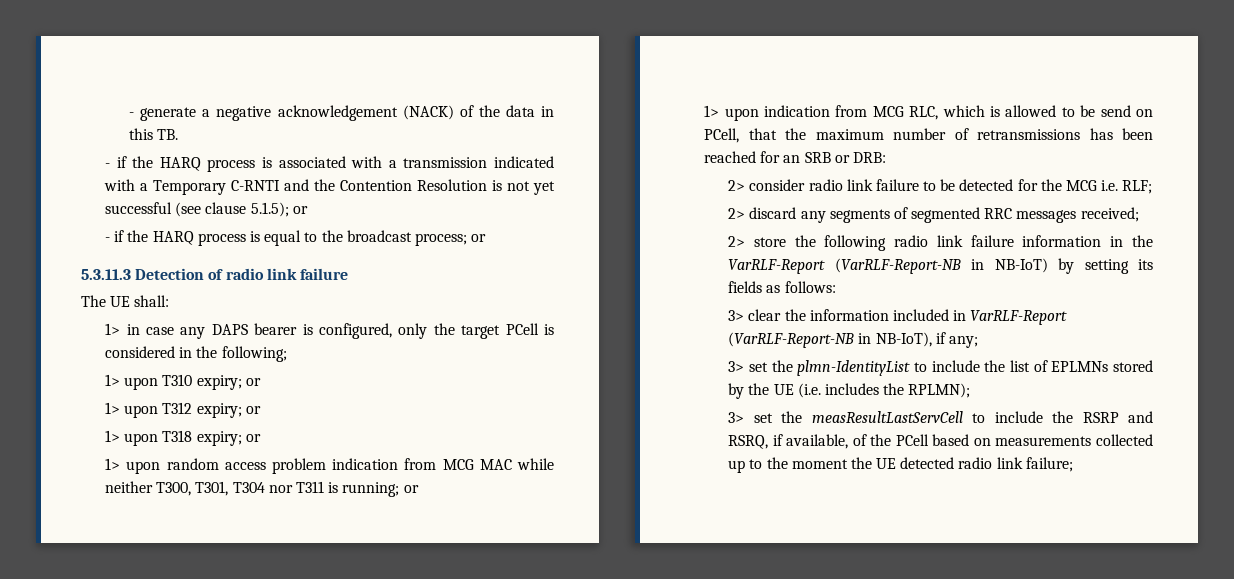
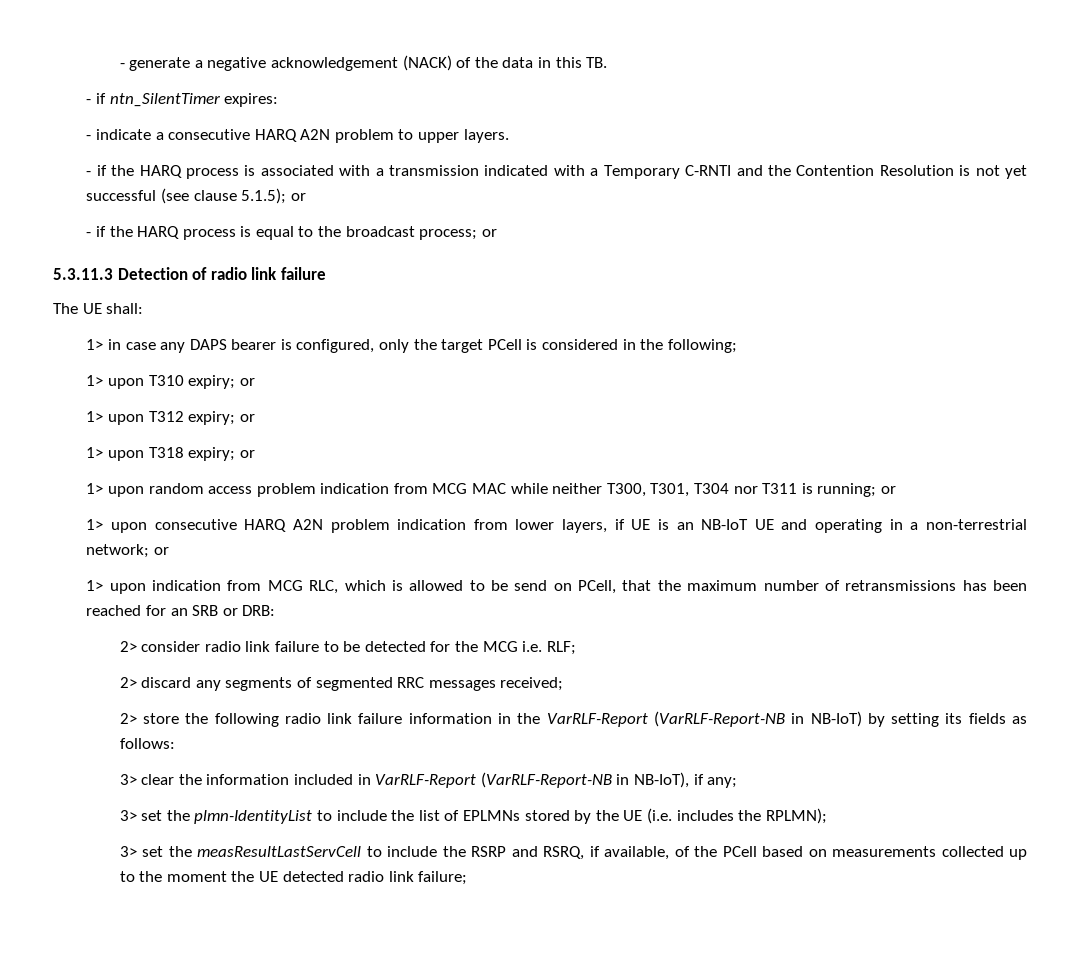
(179, 134) none -> [86,93,279,107] [86,129,509,143] // - if ntn_SilentTimer expires: // - indicate a consecutive HARQ A2N problem to upper layers.
(419, 489) none -> [86,519,1027,533] [86,544,169,558] // 1> upon consecutive HARQ A2N problem indication from lower layers, if UE is an NB-IoT UE and operating in a non-terrestrial network; or

